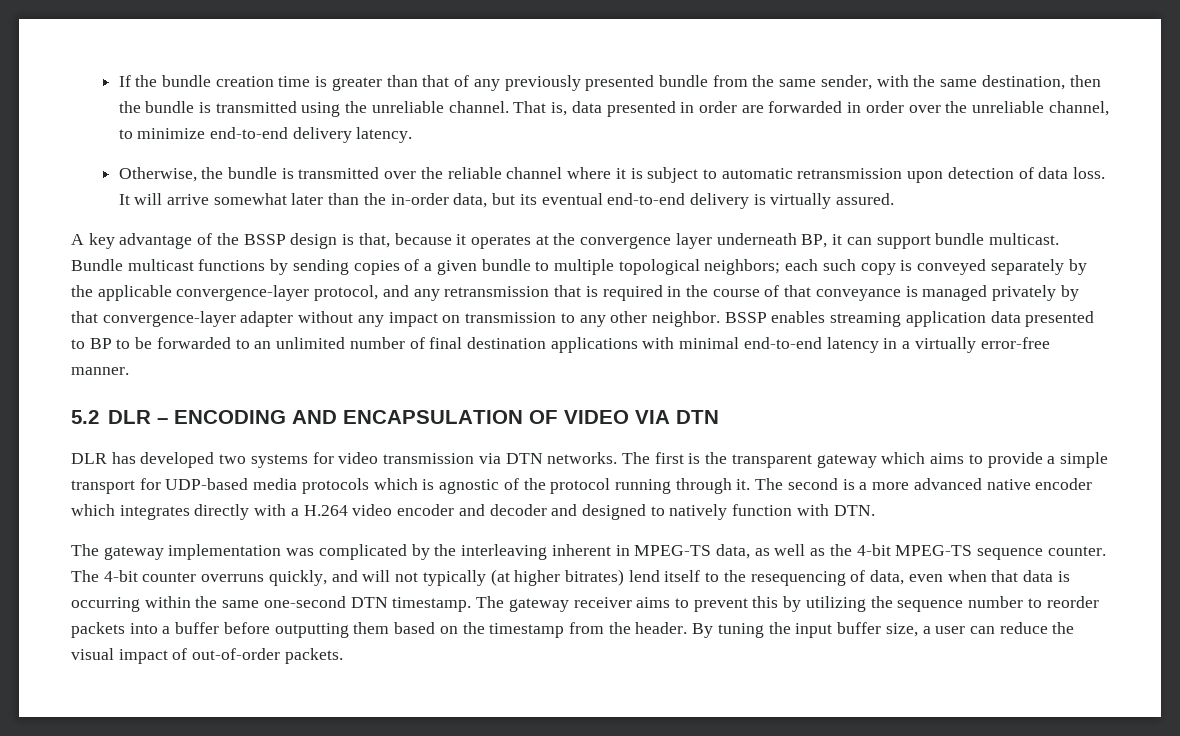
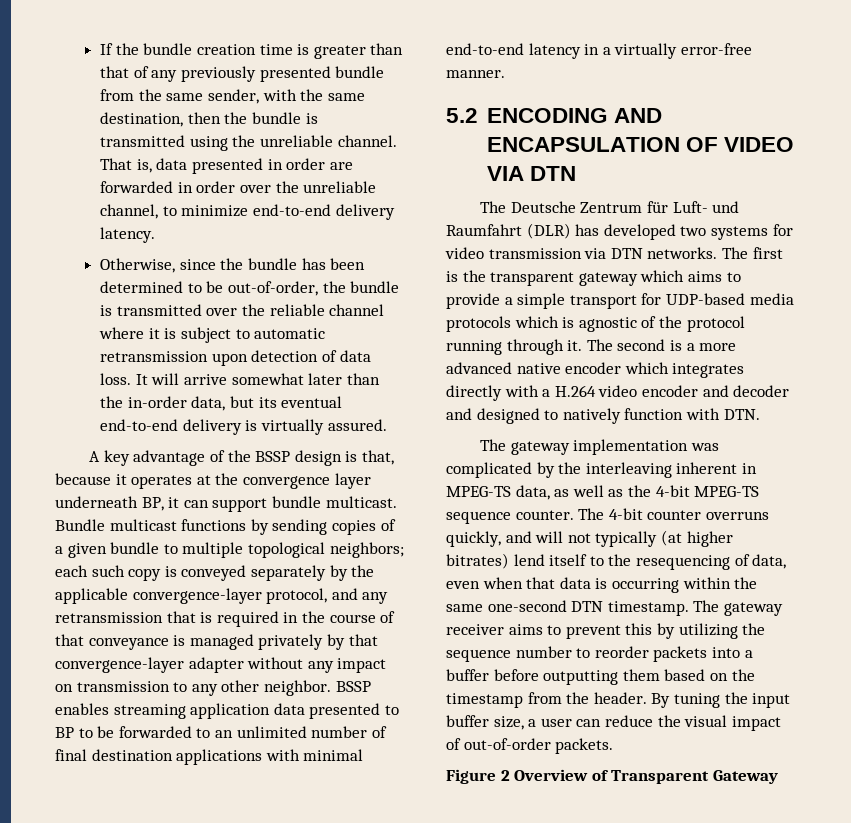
(197, 174) none -> [179,258,366,270] [100,281,319,296] since the bundle has been determined to be out-of-order,
[107,410,168,424] DLR – -> (478, 115) none
[71,453,107,464] DLR -> [480,201,740,213] [446,223,571,239] The Deutsche Zentrum für Luft- und Raumfahrt (DLR)
(343, 656) none -> [446,769,778,784] // Figure 2 Overview of Transparent Gateway

